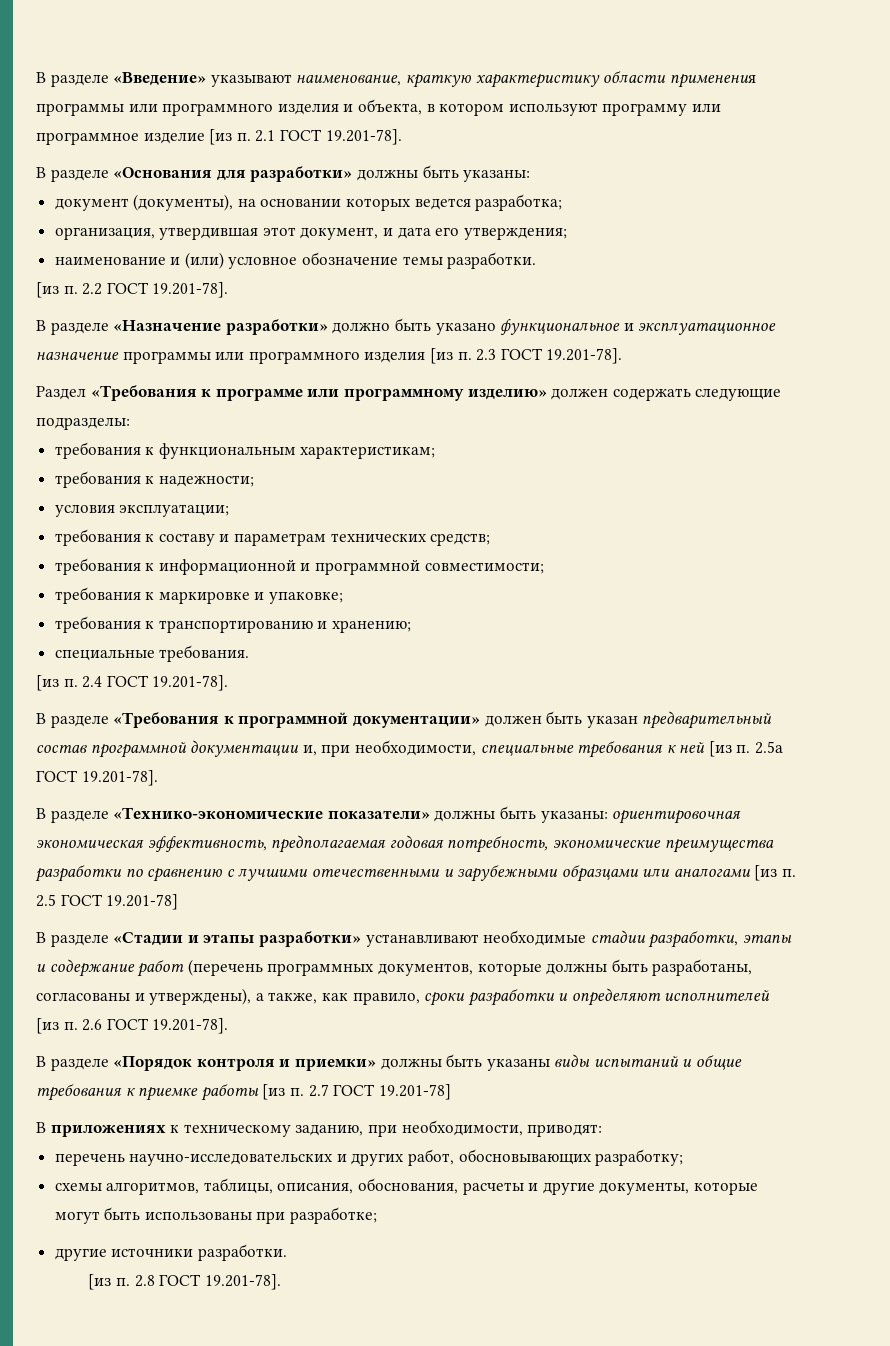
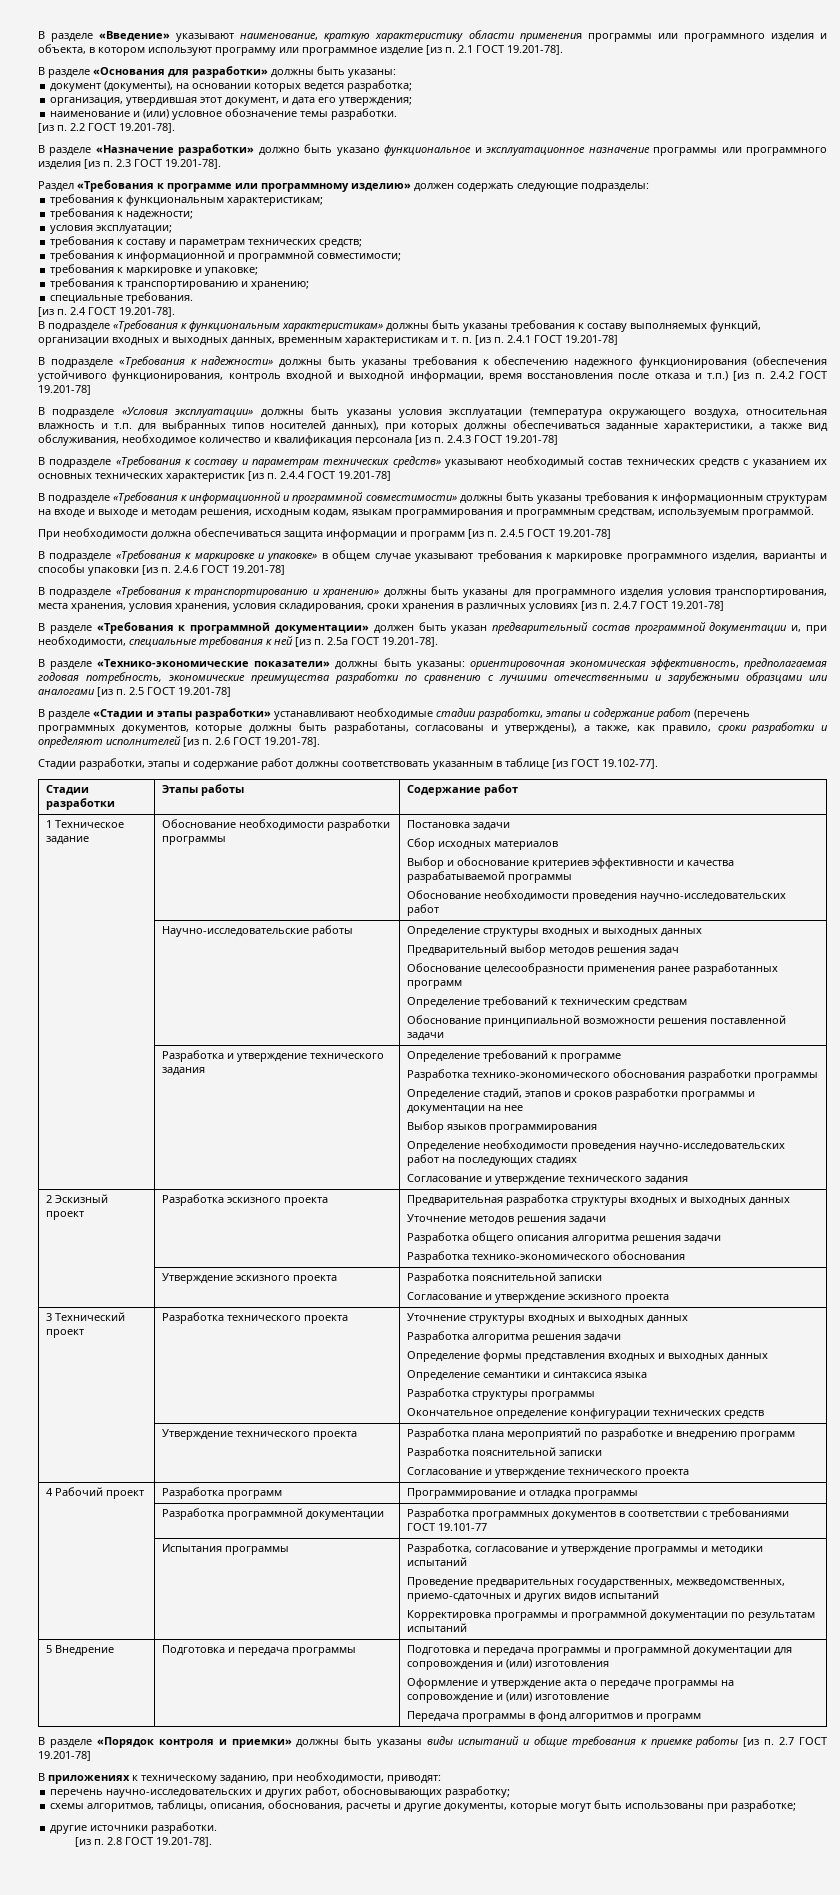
(229, 683) none -> [38,320,761,332] [38,335,618,346] [38,356,827,368] [38,370,827,382] [38,385,91,395] [38,406,827,418] [38,420,828,432] [38,434,558,446] [38,456,827,468] [38,471,391,482] [38,492,827,504] [38,506,814,518] [38,528,611,540] [38,550,827,562] [38,564,285,576] [38,586,827,598] [38,601,724,612] // В подразделе «Требования к функциональным характеристикам» должны быть указаны требования к составу выполняемых функций, организации входных и выходных данных, временным характеристикам и т. п. [из п. 2.4.1 ГОСТ 19.201-78] // В подразделе «Требования к надежности» должны быть указаны требования к обеспечению надежного функционирования (обеспечения устойчивого функционирования, контроль входной и выходной информации, время восстановления после отказа и т.п.) [из п. 2.4.2 ГОСТ 19.201-78] // В подразделе «Условия эксплуатации» должны быть указаны условия эксплуатации (температура окружающего воздуха, относительная влажность и т.п. для выбранных типов носителей данных), при которых должны обеспечиваться заданные характеристики, а также вид обслуживания, необходимое количество и квалификация персонала [из п. 2.4.3 ГОСТ 19.201-78] // В подразделе «Требования к составу и параметрам технических средств» указывают необходимый состав технических средств с указанием их основных технических характеристик [из п. 2.4.4 ГОСТ 19.201-78] // В подразделе «Требования к информационной и программной совместимости» должны быть указаны требования к информационным структурам на входе и выходе и методам решения, исходным кодам, языкам программирования и программным средствам, используемым программой. // При необходимости должна обеспечиваться защита информации и программ [из п. 2.4.5 ГОСТ 19.201-78] // В подразделе «Требования к маркировке и упаковке» в общем случае указывают требования к маркировке программного изделия, варианты и способы упаковки [из п. 2.4.6 ГОСТ 19.201-78] // В подразделе «Требования к транспортированию и хранению» должны быть указаны для программного изделия условия транспортирования, места хранения, условия хранения, условия складирования, сроки хранения в различных условиях [из п. 2.4.7 ГОСТ 19.201-78]
(229, 1026) none -> [38,758,658,770] [46,785,90,795] [46,798,116,810] [162,784,245,796] [407,784,519,796] [46,820,125,828] [46,836,90,845] [162,819,391,831] [162,836,227,845] [407,820,511,831] [407,838,559,850] [407,857,735,869] [407,871,573,883] [407,890,787,902] [407,904,440,916] [162,925,354,937] [407,926,703,937] [407,944,680,956] [407,963,779,975] [407,980,463,989] [407,996,688,1008] [407,1015,787,1027] [407,1032,445,1041] [162,1050,385,1062] [162,1067,206,1076] [407,1050,622,1062] [407,1069,819,1081] [407,1088,756,1100] [407,1105,524,1114] [407,1121,598,1133] [407,1140,786,1152] [407,1154,578,1166] [407,1174,689,1185] [46,1194,109,1203] [46,1211,85,1220] [162,1194,329,1206] [407,1194,791,1206] [407,1214,607,1225] [407,1232,722,1244] [407,1251,686,1263] [162,1273,338,1284] [407,1272,603,1284] [407,1292,670,1303] [46,1312,126,1321] [46,1329,85,1338] [162,1312,349,1324] [407,1313,689,1324] [407,1331,622,1343] [407,1351,769,1362] [407,1370,648,1381] [407,1388,596,1400] [407,1408,765,1419] [162,1429,358,1440] [407,1428,796,1440] [407,1447,603,1459] [407,1467,690,1478] [46,1487,145,1499] [162,1487,283,1499] [407,1488,639,1499] [162,1508,385,1520] [407,1508,790,1520] [407,1523,488,1531] [162,1544,290,1555] [407,1543,764,1555] [407,1557,468,1566] [407,1577,786,1588] [407,1590,660,1602] [407,1609,816,1621] [407,1623,468,1632] [46,1645,115,1656] [162,1645,357,1656] [407,1644,793,1656] [407,1659,610,1670] [407,1678,735,1689] [407,1692,610,1703] [407,1711,702,1722] // Стадии разработки, этапы и содержание работ должны соответствовать указанным в таблице [из ГОСТ 19.102-77]. // Стадии разработки | Этапы работы | Содержание работ // 1 Техническое задание | Обоснование необходимости разработки программы | Постановка задачи // Сбор исходных материалов // Выбор и обоснование критериев эффективности и качества разрабатываемой программы // Обоснование необходимости проведения научно-исследовательских работ // | Научно-исследовательские работы | Определение структуры входных и выходных данных // Предварительный выбор методов решения задач // Обоснование целесообразности применения ранее разработанных программ // Определение требований к техническим средствам // Обоснование принципиальной возможности решения поставленной задачи // | Разработка и утверждение технического задания | Определение требований к программе // Разработка технико-экономического обоснования разработки программы // Определение стадий, этапов и сроков разработки программы и документации на нее // Выбор языков программирования // Определение необходимости проведения научно-исследовательских работ на последующих стадиях // Согласование и утверждение технического задания // 2 Эскизный проект | Разработка эскизного проекта | Предварительная разработка структуры входных и выходных данных // Уточнение методов решения задачи // Разработка общего описания алгоритма решения задачи // Разработка технико-экономического обоснования // | Утверждение эскизного проекта | Разработка пояснительной записки // Согласование и утверждение эскизного проекта // 3 Технический проект | Разработка технического проекта | Уточнение структуры входных и выходных данных // Разработка алгоритма решения задачи // Определение формы представления входных и выходных данных // Определение семантики и синтаксиса языка // Разработка структуры программы // Окончательное определение конфигурации технических средств // | Утверждение технического проекта | Разработка плана мероприятий по разработке и внедрению программ // Разработка пояснительной записки // Согласование и утверждение технического проекта // 4 Рабочий проект | Разработка программ | Программирование и отладка программы // | Разработка программной документации | Разработка программных документов в соответствии с требованиями ГОСТ 19.101-77 // | Испытания программы | Разработка, согласование и утверждение программы и методики испытаний // Проведение предварительных государственных, межведомственных, приемо-сдаточных и других видов испытаний // Корректировка программы и программной документации по результатам испытаний // 5 Внедрение | Подготовка и передача программы | Подготовка и передача программы и программной документации для сопровождения и (или) изготовления // Оформление и утверждение акта о передаче программы на сопровождение и (или) изготовление // Передача программы в фонд алгоритмов и программ

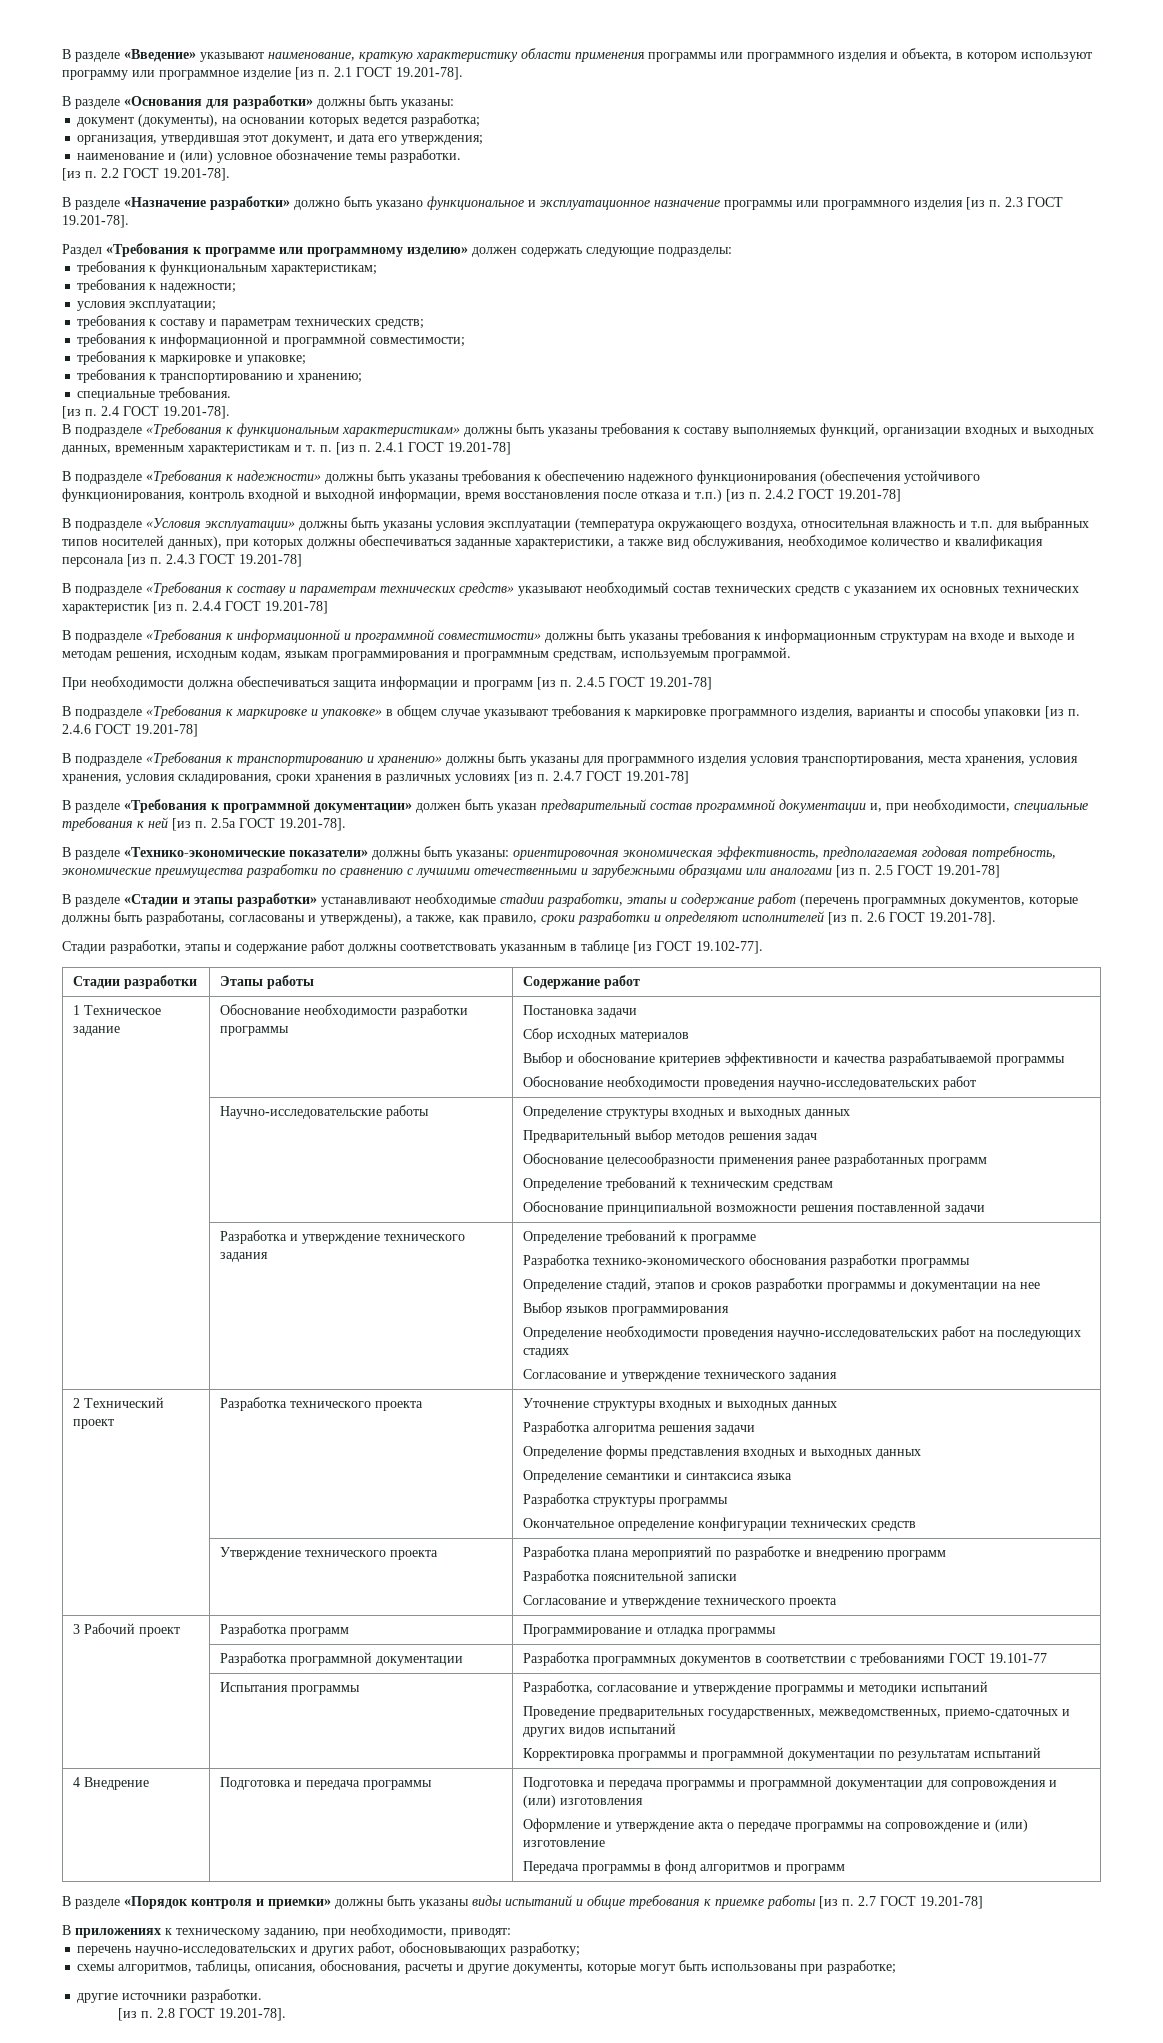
[55,1194,109,1203] [46,1211,85,1220] [162,1194,329,1206] [407,1194,791,1206] [407,1214,607,1225] [407,1232,722,1244] [407,1251,686,1263] [162,1273,338,1284] [407,1272,603,1284] [407,1292,670,1303] [46,1313,53,1321] Эскизный проект | Разработка эскизного проекта | Предварительная разработка структуры входных и выходных данных // Уточнение методов решения задачи // Разработка общего описания алгоритма решения задачи // Разработка технико-экономического обоснования // | Утверждение эскизного проекта | Разработка пояснительной записки // Согласование и утверждение эскизного проекта // 3 -> (81, 1403) none
[46,1488,54,1496] 4 -> [73,1624,81,1634] 3
[46,1645,53,1653] 5 -> [73,1777,81,1787] 4

